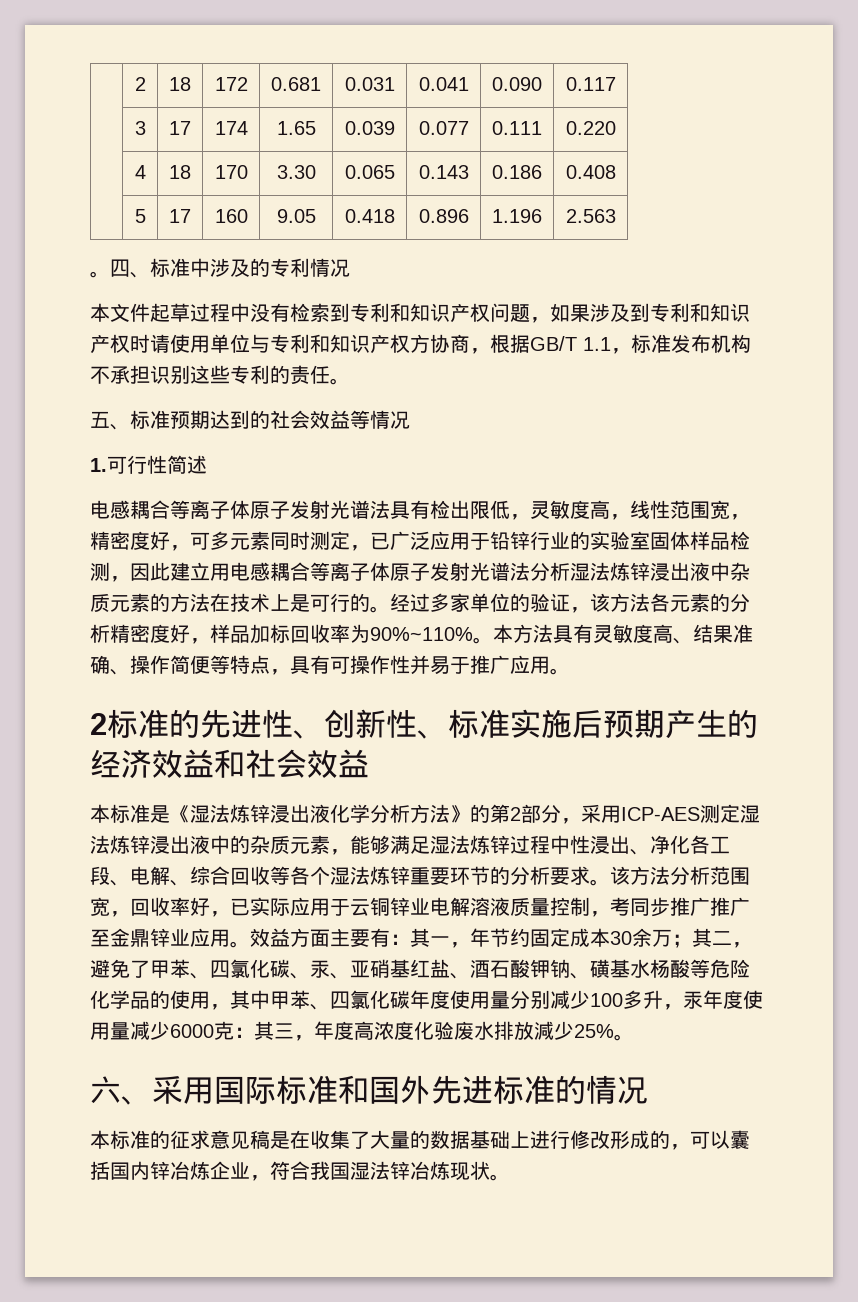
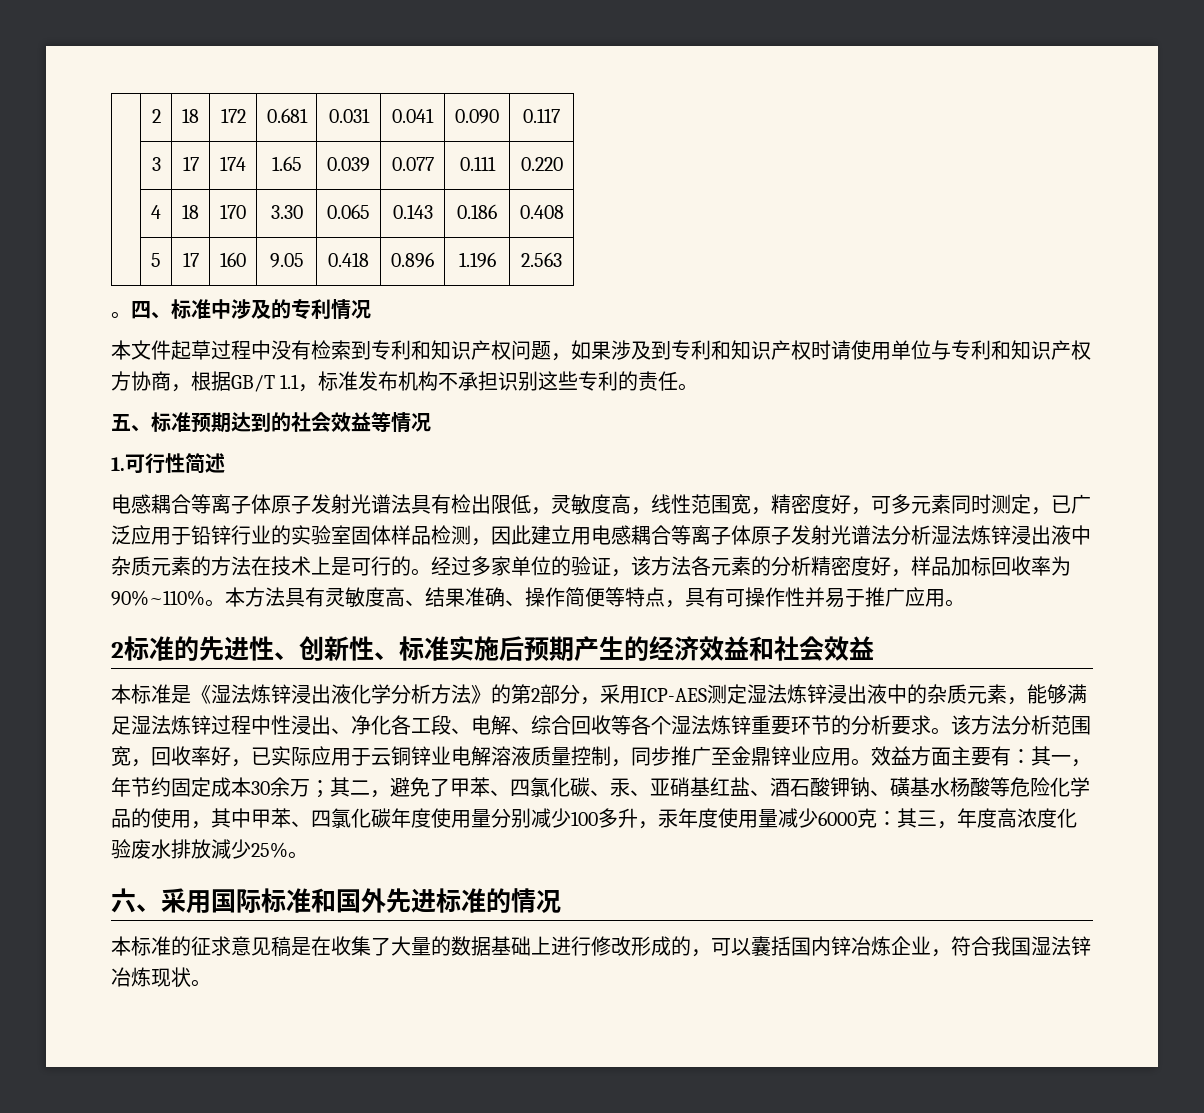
[610,897,630,916] 考 -> (631, 763) none
[710,897,750,916] 推广 -> (711, 756) none

